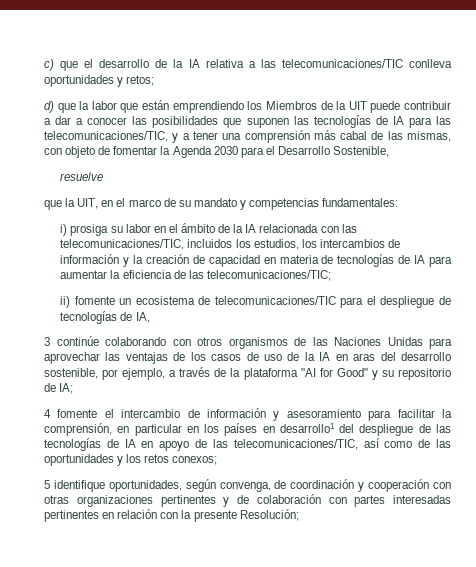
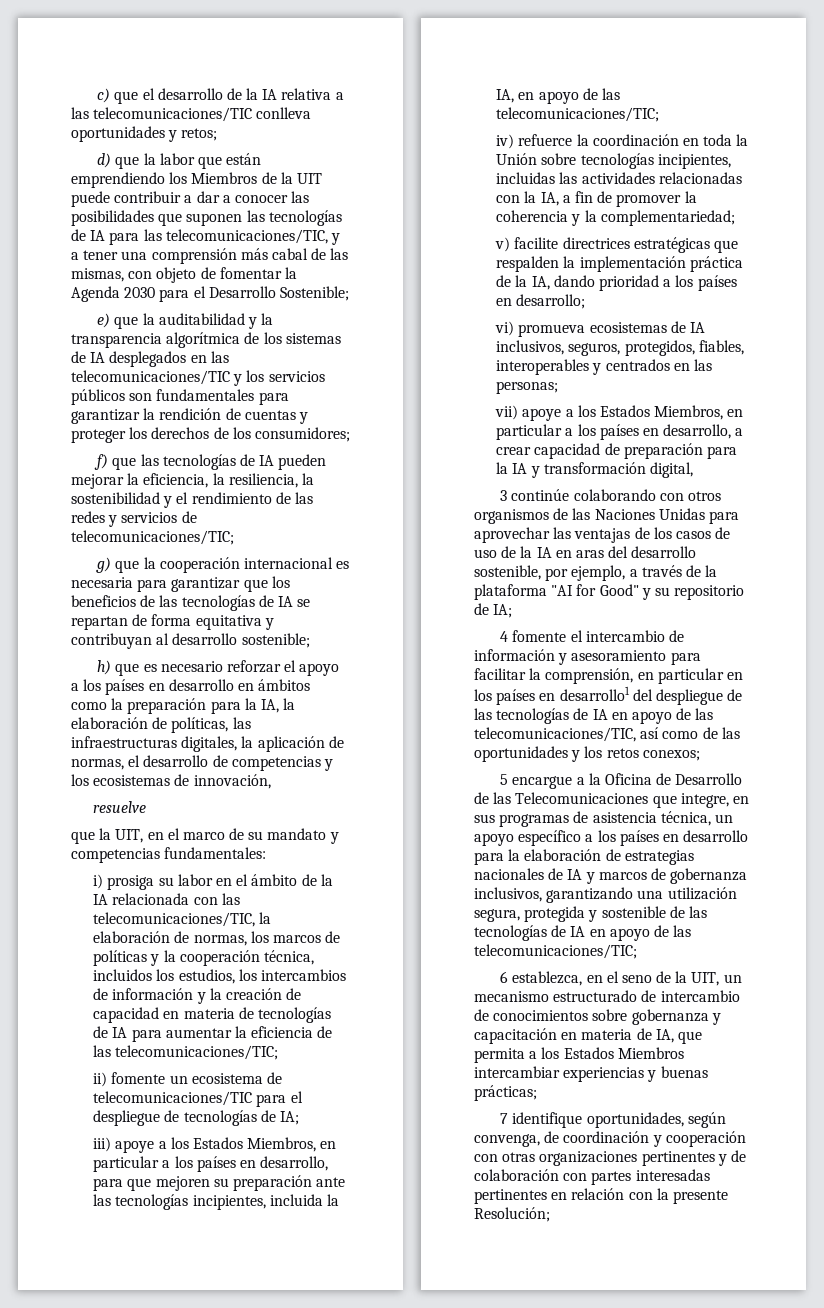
[333,146,390,157] Sostenible, -> [279,286,349,301] [97,313,274,329] [71,332,341,348] [71,351,229,367] [71,370,325,386] [71,389,289,405] [71,408,308,424] [71,427,350,443] [94,454,327,470] [71,473,314,489] [71,492,313,508] [71,511,197,527] [71,530,234,545] [96,557,350,573] [71,576,290,592] [71,595,311,611] [71,614,274,630] [71,633,310,649] [97,660,340,676] [71,679,311,695] [71,698,296,714] [71,717,251,733] [71,736,344,752] [71,755,333,771] [71,774,271,789] Sostenible; // e) que la auditabilidad y la transparencia algorítmica de los sistemas de IA desplegados en las telecomunicaciones/TIC y los servicios públicos son fundamentales para garantizar la rendición de cuentas y proteger los derechos de los consumidores; // f) que las tecnologías de IA pueden mejorar la eficiencia, la resiliencia, la sostenibilidad y el rendimiento de las redes y servicios de telecomunicaciones/TIC; // g) que la cooperación internacional es necesaria para garantizar que los beneficios de las tecnologías de IA se repartan de forma equitativa y contribuyan al desarrollo sostenible; // h) que es necesario reforzar el apoyo a los países en desarrollo en ámbitos como la preparación para la IA, la elaboración de políticas, las infraestructuras digitales, la aplicación de normas, el desarrollo de competencias y los ecosistemas de innovación,
(185, 244) none -> [259,912,272,924] [93,931,341,946] [93,950,315,966] la elaboración de normas, los marcos de políticas y la cooperación técnica,
[135,312,150,323] IA, -> [280,1111,300,1125] [93,1137,337,1153] [93,1156,329,1172] [93,1175,346,1191] [93,1194,340,1210] [496,88,621,104] [496,107,660,122] [496,134,749,149] [496,153,731,169] [496,172,742,184] [496,191,697,207] [496,210,735,226] [495,237,739,253] [496,256,743,272] [496,275,737,291] [496,294,586,309] [495,321,706,337] [496,340,744,356] [496,359,713,375] [496,381,559,394] [495,405,744,421] [496,424,744,440] [496,443,738,459] [496,462,694,478] IA; // iii) apoye a los Estados Miembros, en particular a los países en desarrollo, para que mejoren su preparación ante las tecnologías incipientes, incluida la IA, en apoyo de las telecomunicaciones/TIC; // iv) refuerce la coordinación en toda la Unión sobre tecnologías incipientes, incluidas las actividades relacionadas con la IA, a fin de promover la coherencia y la complementariedad; // v) facilite directrices estratégicas que respalden la implementación práctica de la IA, dando prioridad a los países en desarrollo; // vi) promueva ecosistemas de IA inclusivos, seguros, protegidos, fiables, interoperables y centrados en las personas; // vii) apoye a los Estados Miembros, en particular a los países en desarrollo, a crear capacidad de preparación para la IA y transformación digital,
(50, 484) none -> [512,773,743,789] [474,792,749,808] [474,811,733,827] [474,830,749,846] [474,849,694,865] [474,868,748,884] [474,887,737,903] [474,906,707,922] [474,925,692,941] [474,944,637,959] [500,971,742,986] [474,990,740,1002] [474,1009,721,1025] [474,1028,702,1044] [474,1047,684,1063] [474,1066,708,1082] [474,1085,537,1101] [500,1113,509,1124] encargue a la Oficina de Desarrollo de las Telecomunicaciones que integre, en sus programas de asistencia técnica, un apoyo específico a los países en desarrollo para la elaboración de estrategias nacionales de IA y marcos de gobernanza inclusivos, garantizando una utilización segura, protegida y sostenible de las tecnologías de IA en apoyo de las telecomunicaciones/TIC; // 6 establezca, en el seno de la UIT, un mecanismo estructurado de intercambio de conocimientos sobre gobernanza y capacitación en materia de IA, que permita a los Estados Miembros intercambiar experiencias y buenas prácticas; // 7

